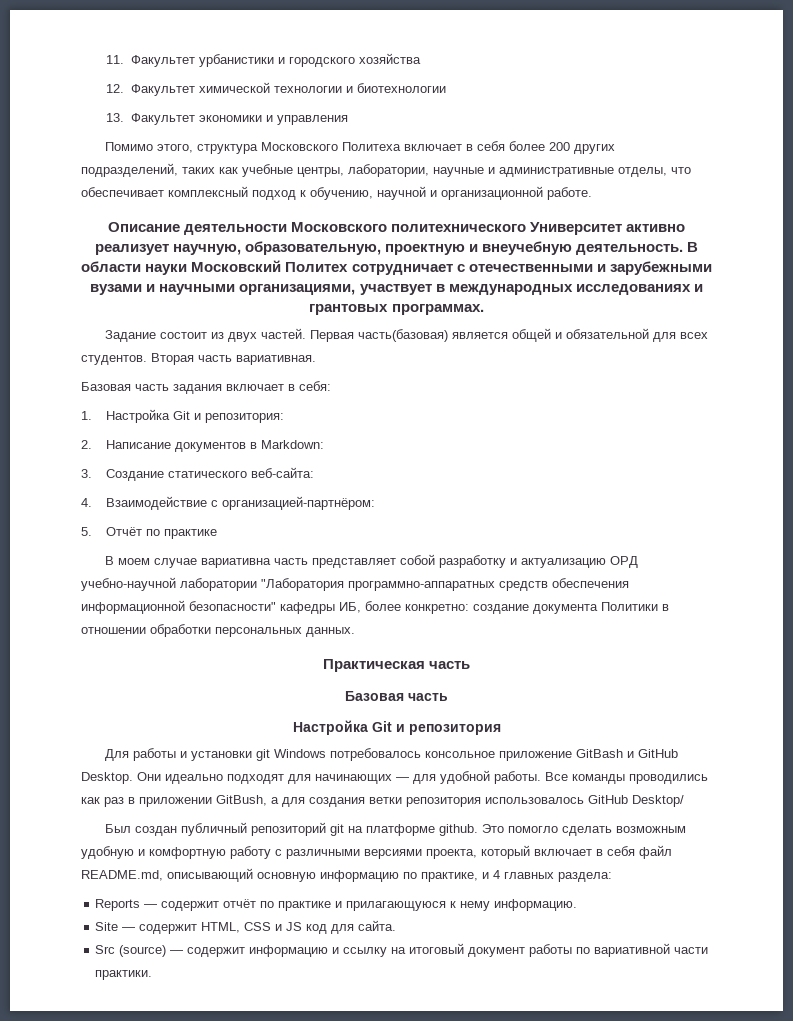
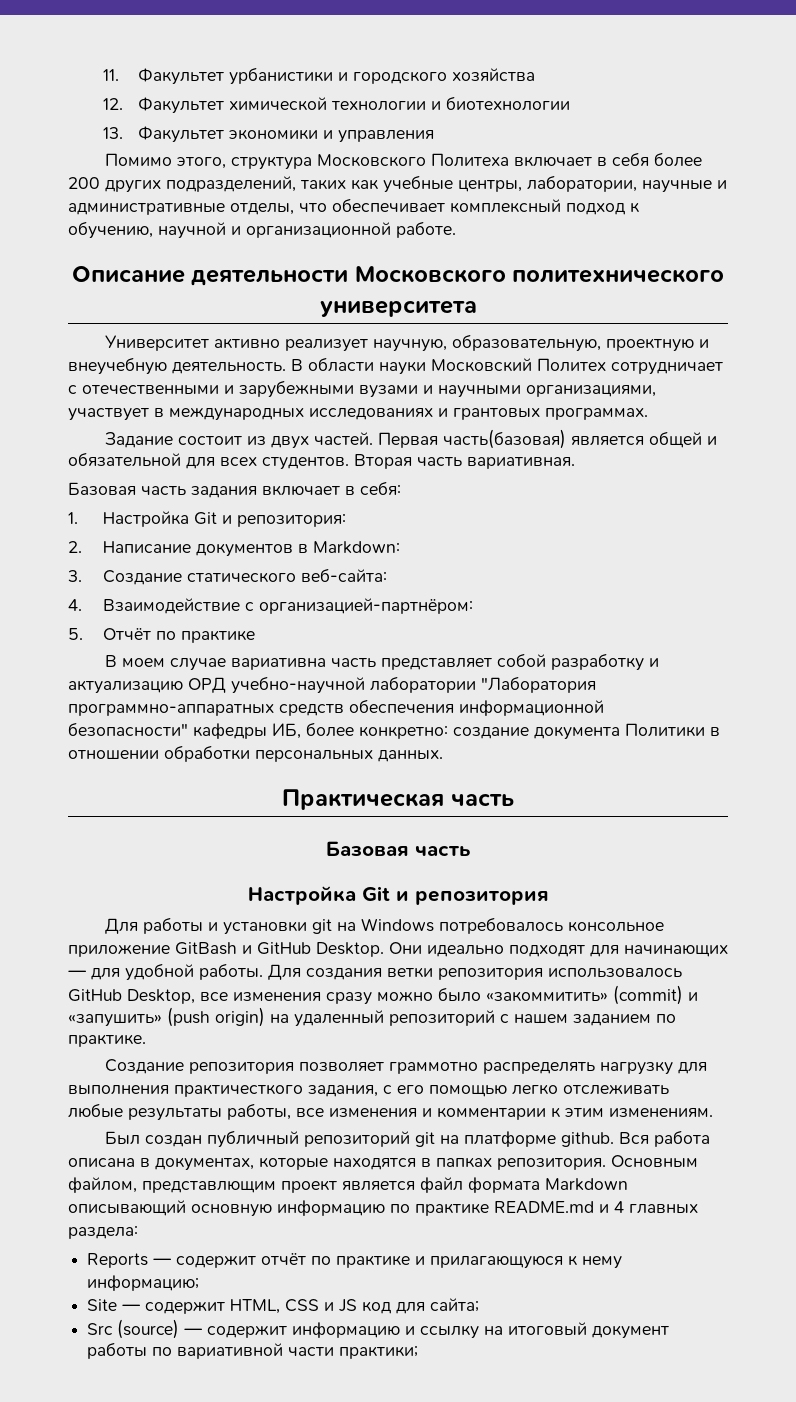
(527, 228) none -> [319,300,477,317] университета //
(270, 755) none -> [336,922,356,931] на
[545,772,708,784] [81,795,305,807] Все команды проводились как раз в приложении GitBush, а для -> [268,964,301,980] Для
[632,795,684,807] Desktop/ -> [127,985,698,1005] [68,1007,676,1027] [68,1034,146,1047] [104,1059,707,1075] [68,1084,669,1097] [67,1103,713,1121] Desktop, все изменения сразу можно было «закоммитить» (commit) и «запушить» (push origin) на удаленный репозиторий с нашем заданием по практике. // Создание репозитория позволяет граммотно распределять нагрузку для выполнения практичесткого задания, с его помощью легко отслеживать любые результаты работы, все изменения и комментарии к этим изменениям.
[481,824,686,836] [81,845,672,859] [81,870,163,881] Это помогло сделать возможным удобную и комфортную работу с различными версиями проекта, который включает в себя файл README.md, -> [618,1130,710,1147] [68,1155,698,1171] [68,1177,628,1193] Вся работа описана в документах, которые находятся в папках репозитория. Основным файлом, представлющим проект является файл формата Markdown
[421,872,478,882] практике, -> [415,1201,594,1216] практике README.md
[494,899,578,911] информацию. -> [87,1275,200,1291] информацию;
[358,920,397,931] сайта. -> [430,1298,480,1312] сайта;
[95,970,153,980] практики. -> [339,1346,419,1359] практики;

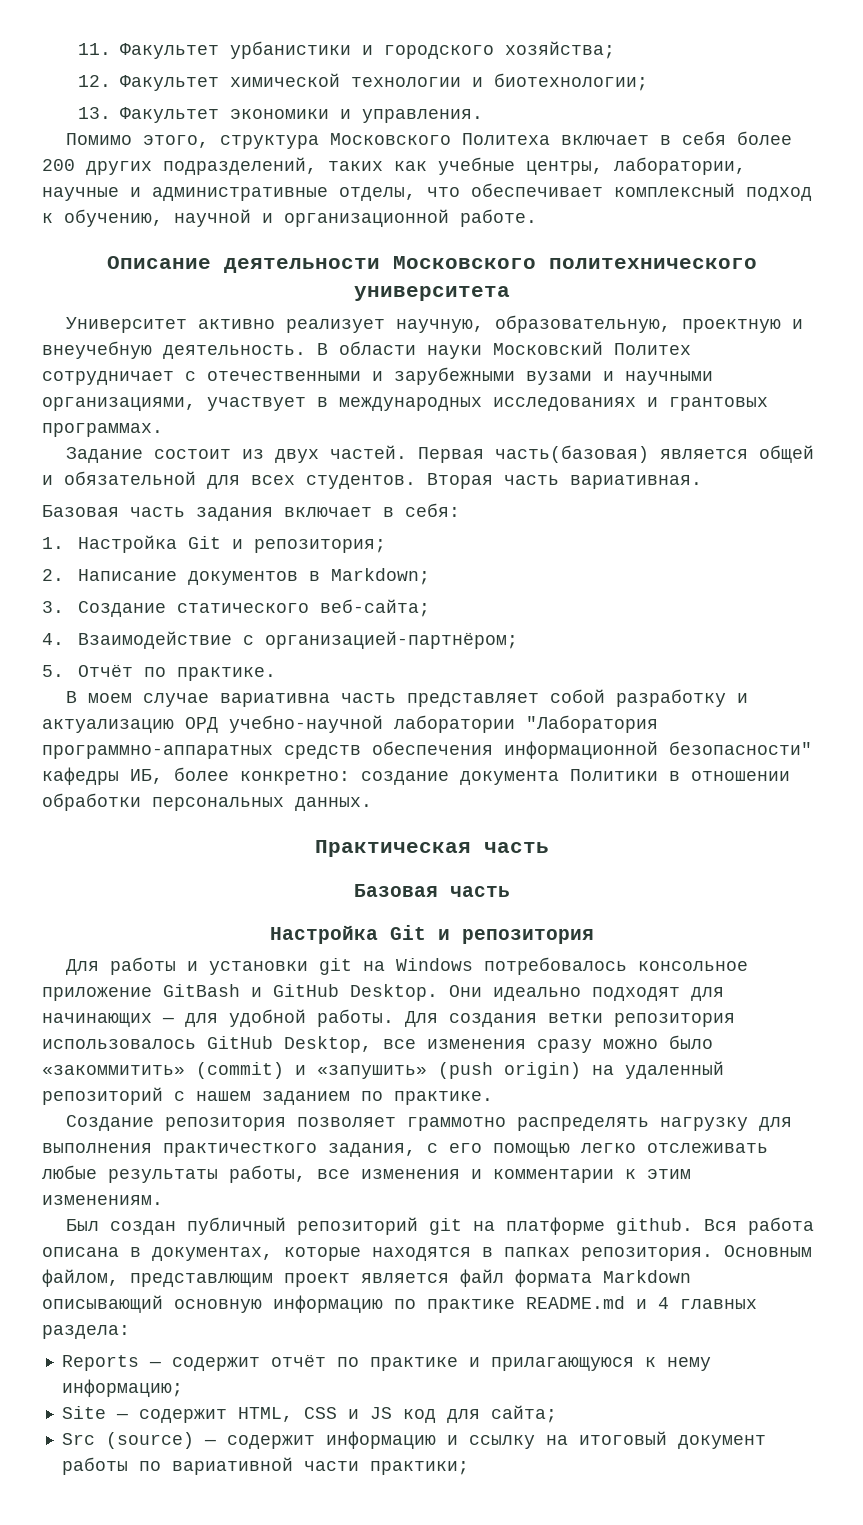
[451,68,535,82] хозяйства -> [504,41,615,59] хозяйства;
[445,96,570,111] биотехнологии -> [493,73,648,91] биотехнологии;
[337,130,434,143] управления -> [361,109,483,123] управления.
[236,514,346,527] репозитория: -> [253,539,386,553] репозитория;
[312,541,400,554] Markdown: -> [330,568,430,585] Markdown;
[300,568,387,582] веб-сайта: -> [319,599,430,617] веб-сайта;
[258,598,473,614] организацией-партнёром: -> [264,631,518,649] организацией-партнёром;
[180,630,255,643] практике -> [176,667,276,681] практике.

